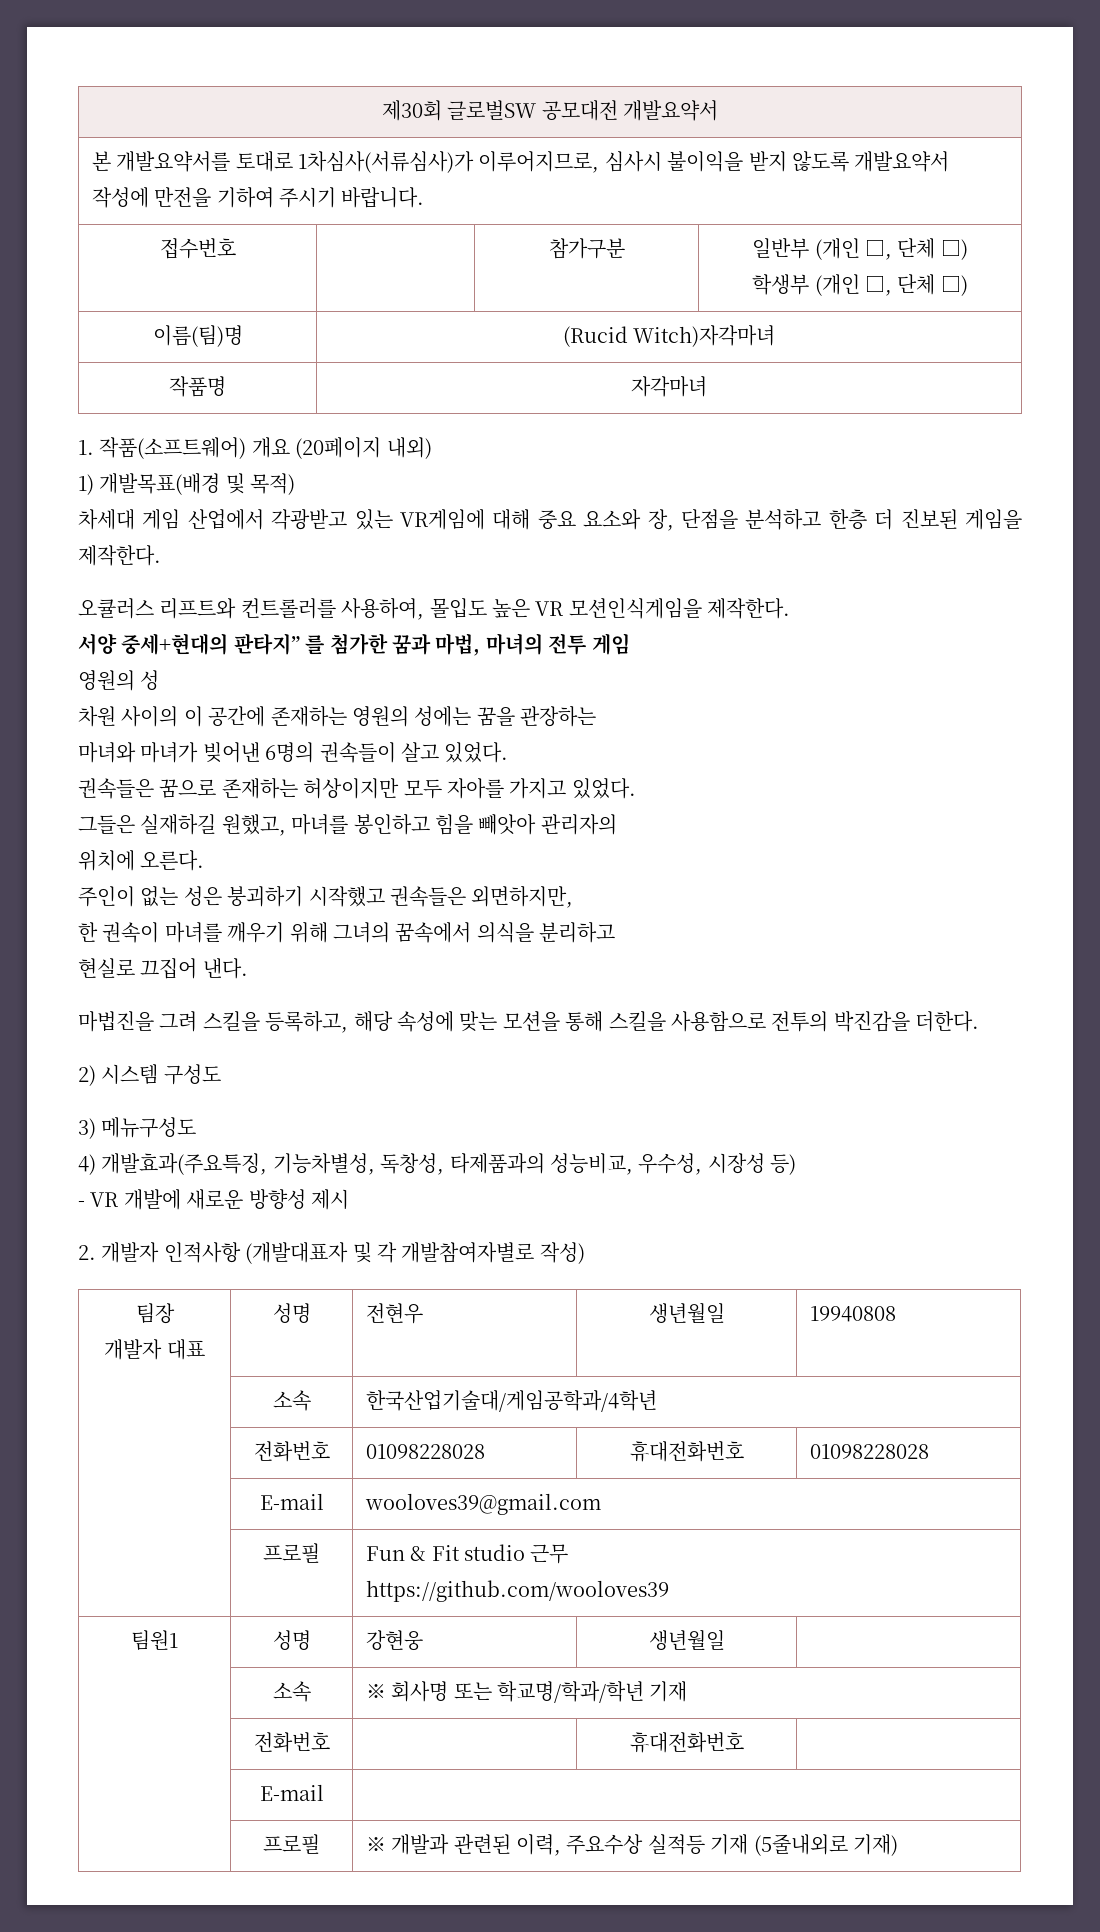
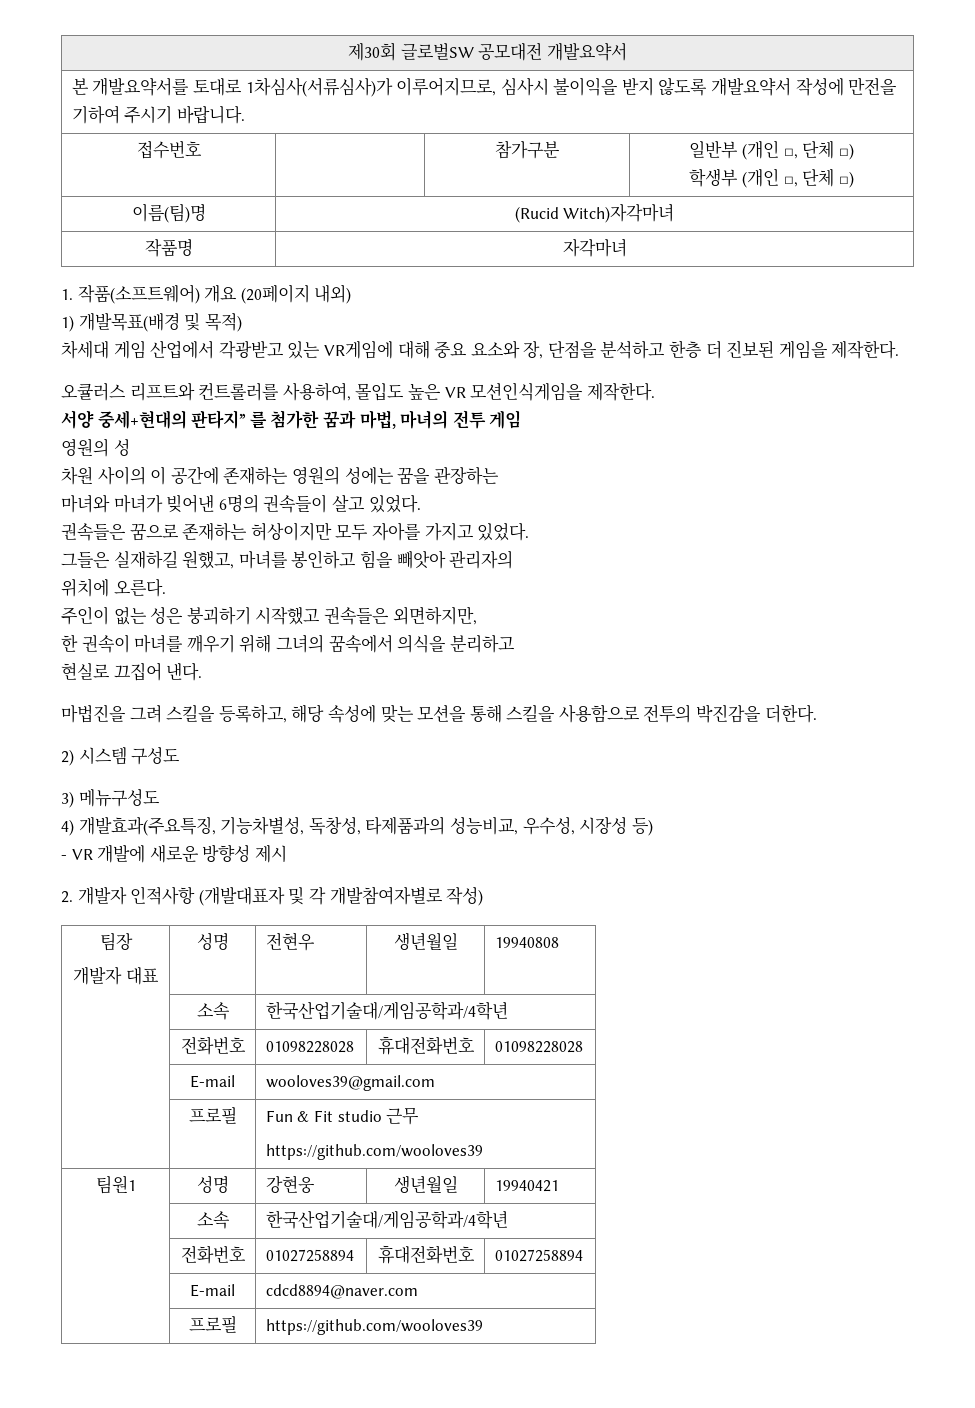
[272,1681,311,1702] [365,1681,688,1703] [253,1732,330,1753] [629,1732,744,1753] [259,1784,324,1801] [263,1834,320,1854] [365,1834,898,1856] // | 소속 | ※ 회사명 또는 학교명/학과/학년 기재 // | 전화번호 | | 휴대전화번호 | // | E-mail | // | 프로필 | ※ 개발과 관련된 이력, 주요수상 실적등 기재 (5줄내외로 기재) -> [494,1180,559,1192] [196,1211,230,1229] [265,1210,508,1229] [180,1245,246,1264] [265,1249,354,1262] [377,1245,475,1264] [494,1249,583,1262] [190,1284,235,1297] [265,1284,418,1299] [188,1316,237,1333] [265,1319,483,1335] 19940421 // | 소속 | 한국산업기술대/게임공학과/4학년 // | 전화번호 | 01027258894 | 휴대전화번호 | 01027258894 // | E-mail | cdcd8894@naver.com // | 프로필 | https://github.com/wooloves39

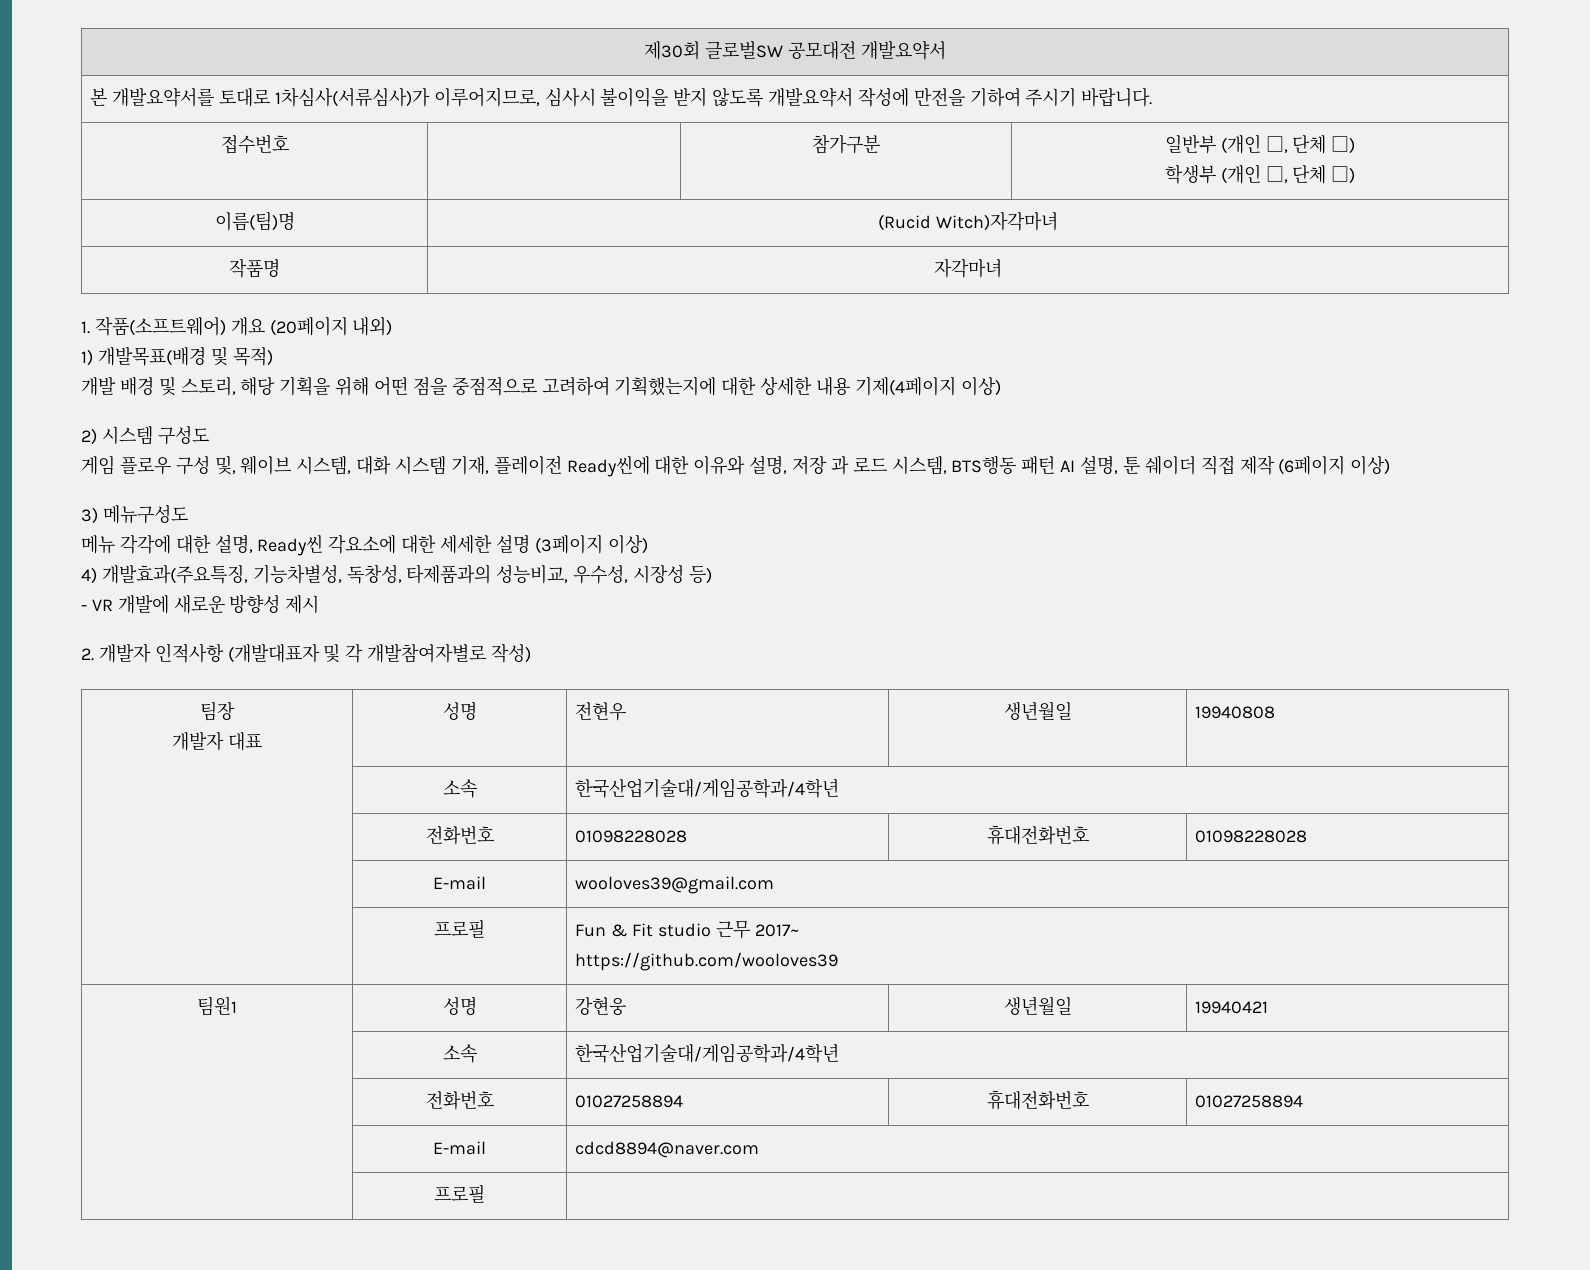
[61,340,900,359] [61,382,655,401] [61,410,522,429] [61,438,130,457] [61,466,499,485] [61,494,421,513] [61,522,530,541] [61,550,514,569] [61,578,166,597] [61,606,477,625] [61,634,515,653] [61,662,203,681] [61,704,817,723] [61,747,181,766] [61,789,160,808] 차세대 게임 산업에서 각광받고 있는 VR게임에 대해 중요 요소와 장, 단점을 분석하고 한층 더 진보된 게임을 제작한다. // 오큘러스 리프트와 컨트롤러를 사용하여, 몰입도 높은 VR 모션인식게임을 제작한다. // 서양 중세+현대의 판타지” 를 첨가한 꿈과 마법, 마녀의 전투 게임 // 영원의 성 // 차원 사이의 이 공간에 존재하는 영원의 성에는 꿈을 관장하는 // 마녀와 마녀가 빚어낸 6명의 권속들이 살고 있었다. // 권속들은 꿈으로 존재하는 허상이지만 모두 자아를 가지고 있었다. // 그들은 실재하길 원했고, 마녀를 봉인하고 힘을 빼앗아 관리자의 // 위치에 오른다. // 주인이 없는 성은 붕괴하기 시작했고 권속들은 외면하지만, // 한 권속이 마녀를 깨우기 위해 그녀의 꿈속에서 의식을 분리하고 // 현실로 끄집어 낸다. // 마법진을 그려 스킬을 등록하고, 해당 속성에 맞는 모션을 통해 스킬을 사용함으로 전투의 박진감을 더한다. // 2) 시스템 구성도 // 3) 메뉴구성도 -> [81,376,1001,396] [81,426,209,445] [81,455,1391,477] [81,505,188,524] [81,534,648,556] 개발 배경 및 스토리, 해당 기획을 위해 어떤 점을 중점적으로 고려하여 기획했는지에 대한 상세한 내용 기제(4페이지 이상) // 2) 시스템 구성도 // 게임 플로우 구성 및, 웨이브 시스템, 대화 시스템 기재, 플레이전 Ready씬에 대한 이유와 설명, 저장 과 로드 시스템, BTS행동 패턴 AI 설명, 툰 쉐이더 직접 제작 (6페이지 이상) // 3) 메뉴구성도 // 메뉴 각각에 대한 설명, Ready씬 각요소에 대한 세세한 설명 (3페이지 이상)
(420, 1116) none -> [754,924,799,937] 2017~
[265,1319,483,1335] https://github.com/wooloves39 -> (485, 1193) none

